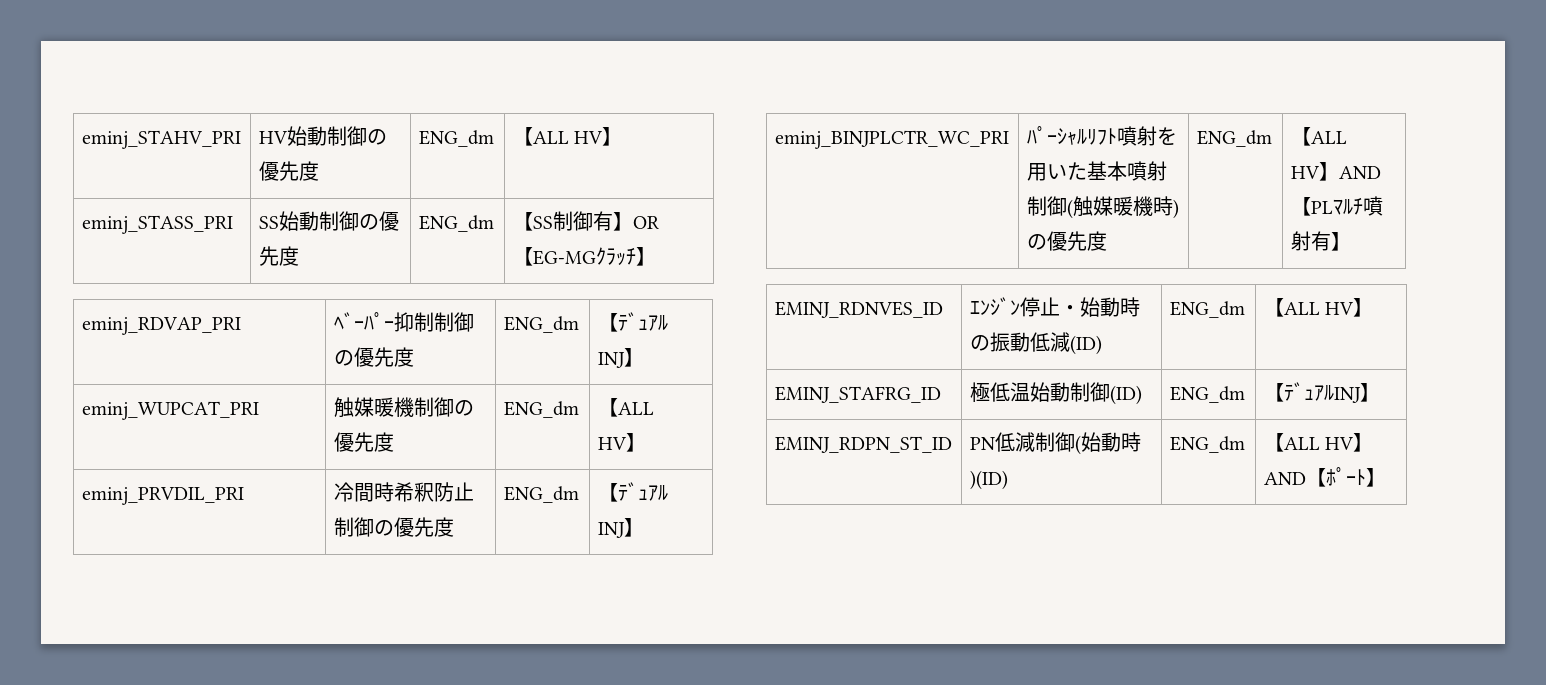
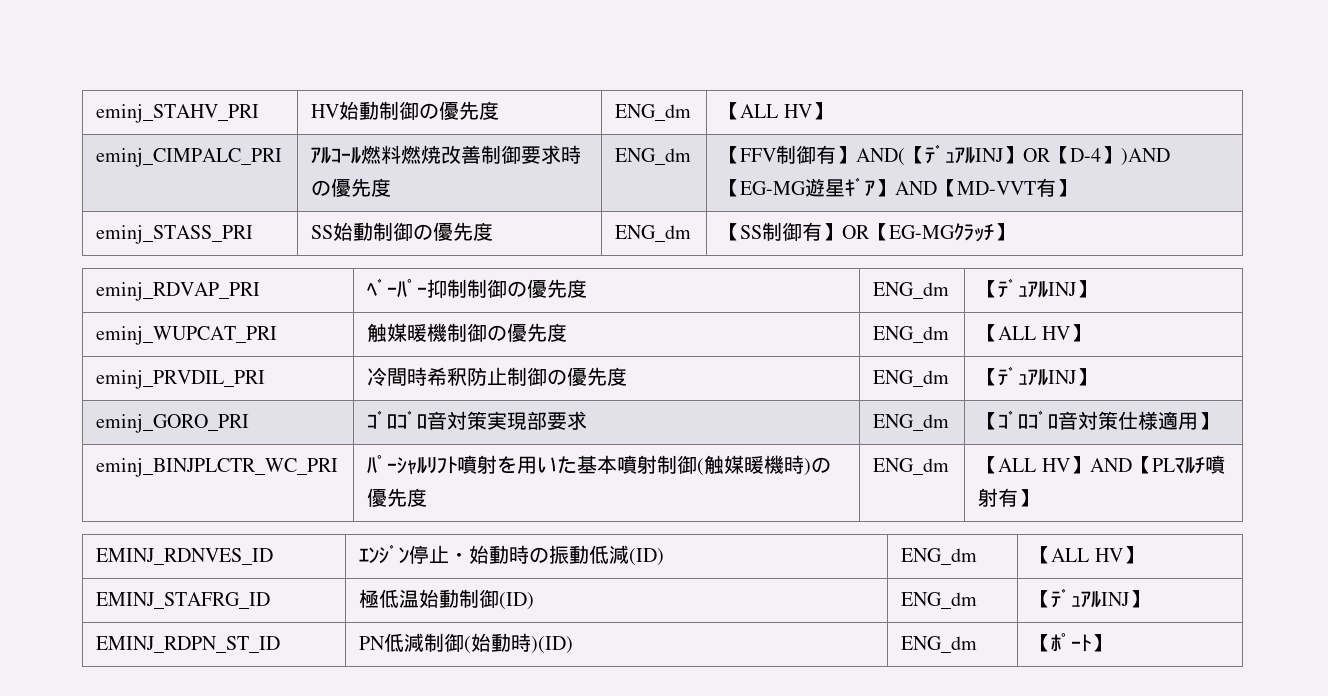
(623, 136) none -> [96,148,283,167] [311,145,582,164] [311,178,392,197] [615,148,692,165] [720,144,1171,166] [720,177,1077,197] // eminj_CIMPALC_PRI | ｱﾙｺｰﾙ燃料燃焼改善制御要求時の優先度 | ENG_dm | 【FFV制御有】AND(【ﾃﾞｭｱﾙINJ】OR【D-4】)AND【EG-MG遊星ｷﾞｱ】AND【MD-VVT有】
(644, 527) none -> [96,414,250,433] [367,410,588,430] [873,414,950,431] [978,410,1219,430] // eminj_GORO_PRI | ｺﾞﾛｺﾞﾛ音対策実現部要求 | ENG_dm | 【ｺﾞﾛｺﾞﾛ音対策仕様適用】
[1283,433,1374,452] [1263,468,1326,487] ALL HV】AND【 -> (1052, 643) none

